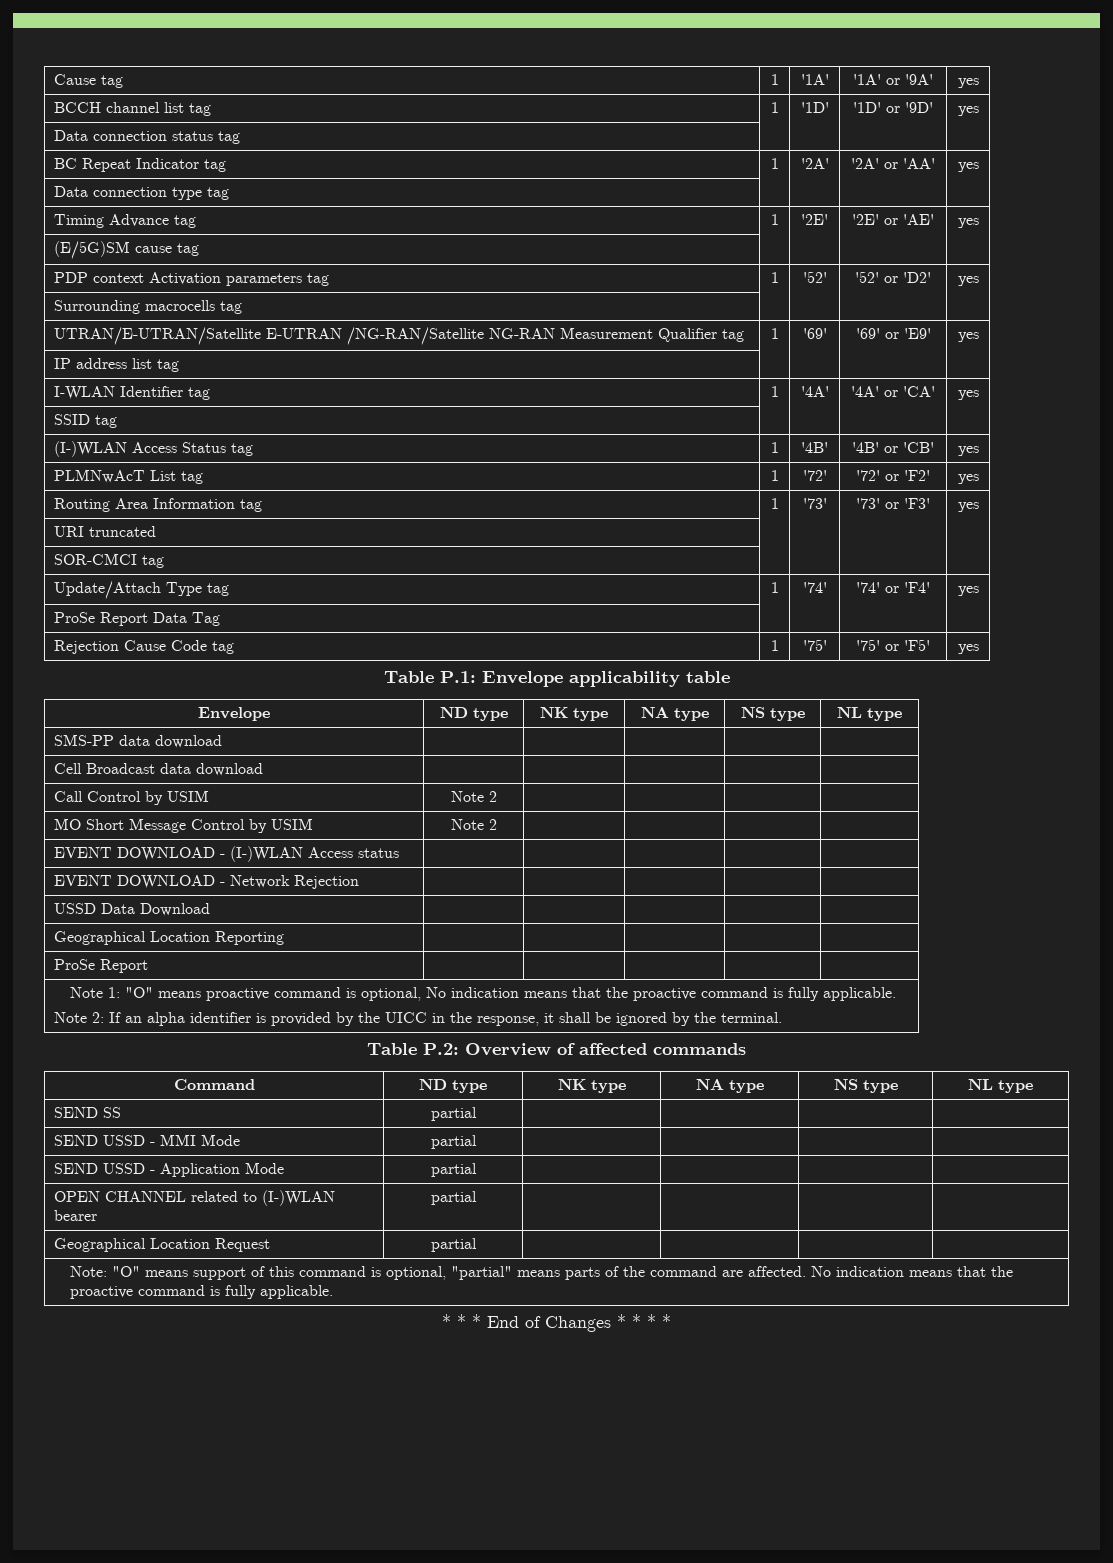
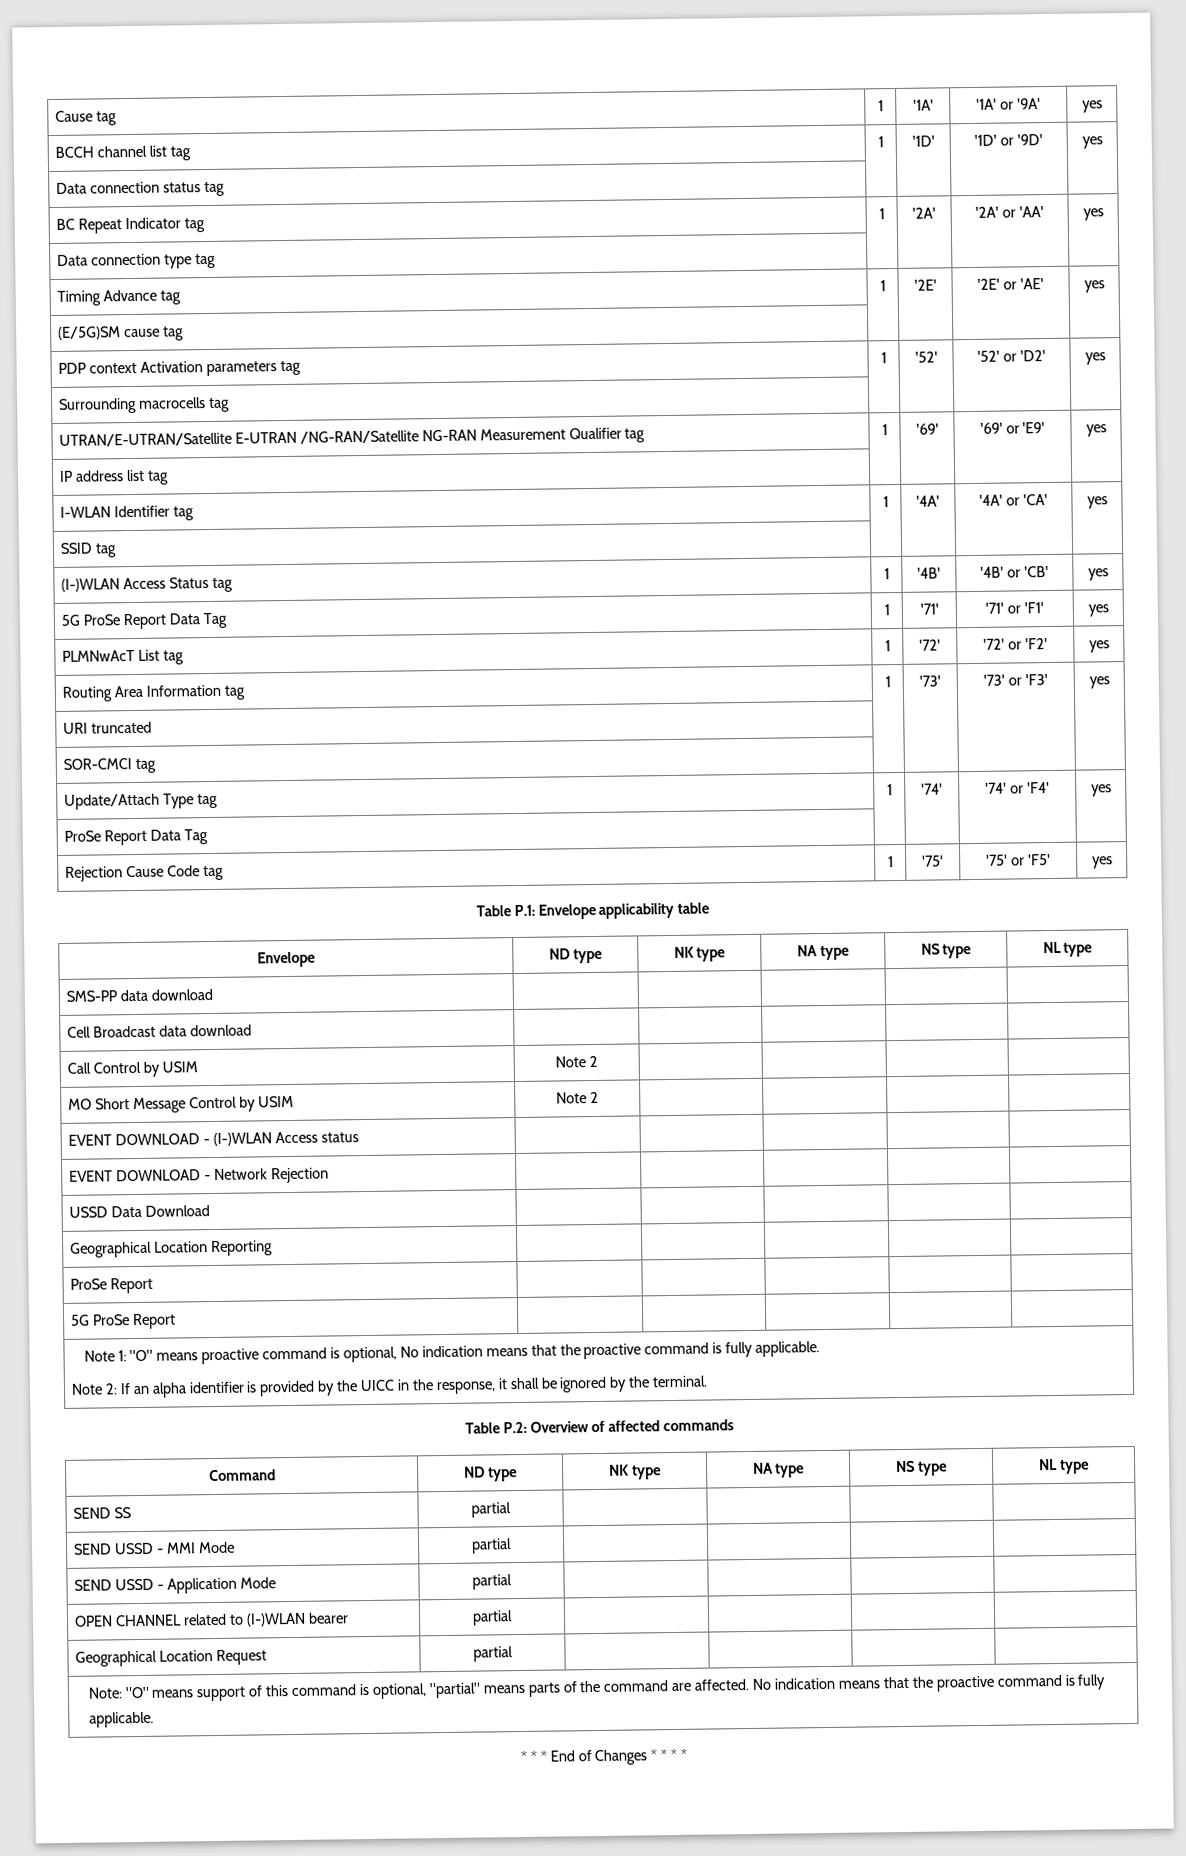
(979, 451) none -> [60,612,228,630] [883,604,890,616] [919,603,939,615] [985,602,1044,614] [1087,604,1109,617] // 5G ProSe Report Data Tag | 1 | '71' | '71' or 'F1' | yes
(149, 966) none -> [70,1313,176,1330] // 5G ProSe Report | | | | |

